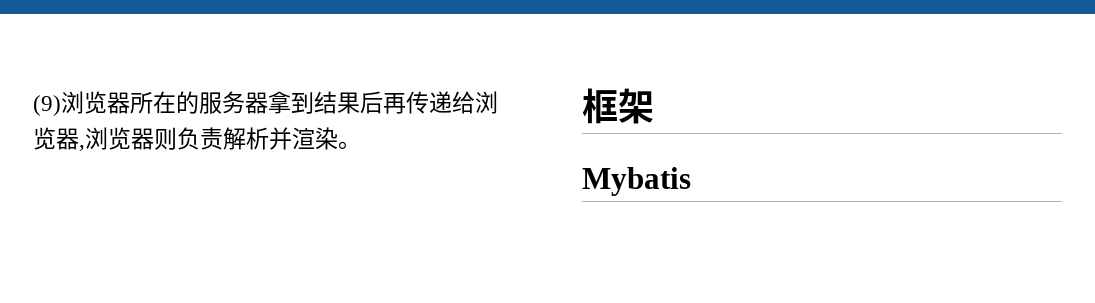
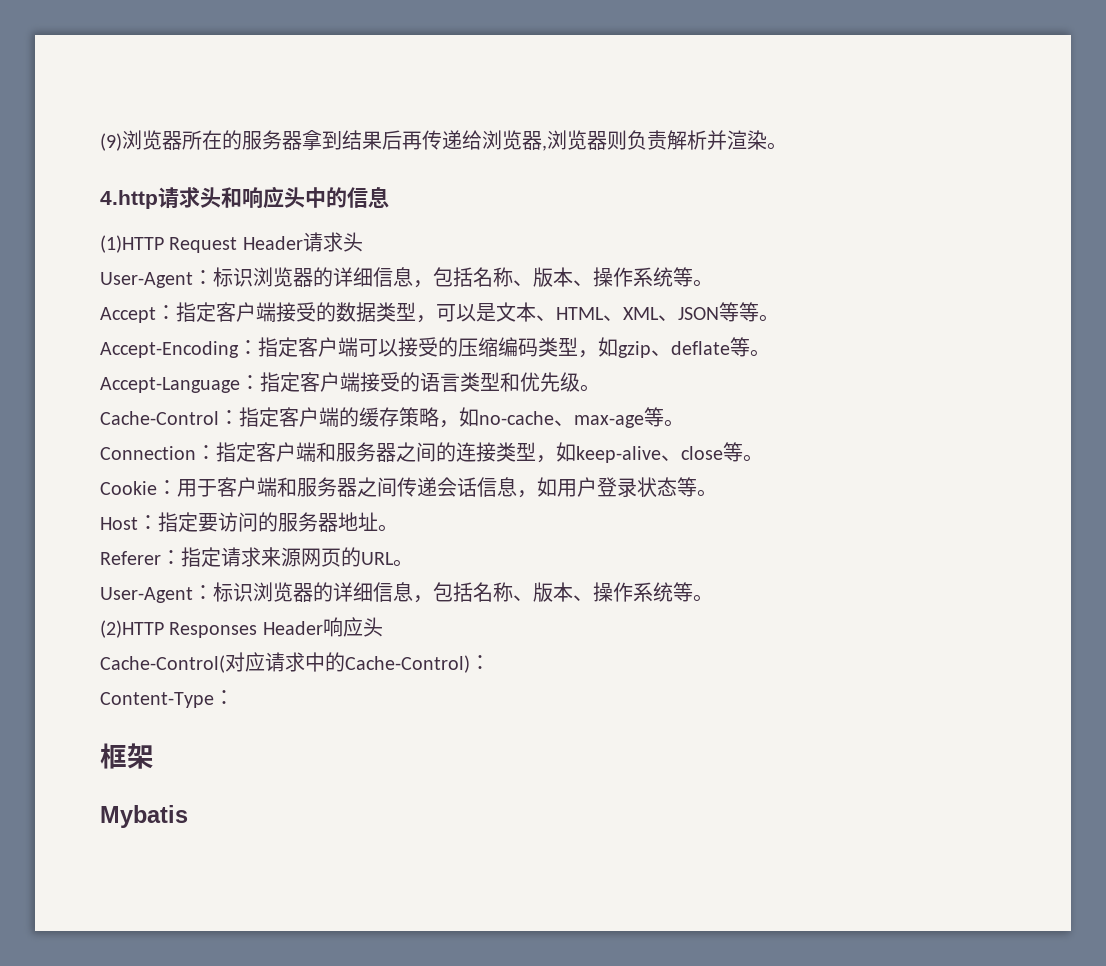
(361, 145) none -> [100,186,389,209] [100,232,363,253] [100,267,713,288] [100,302,779,323] [100,337,770,358] [100,372,600,393] [100,407,684,428] [100,442,763,463] [100,477,717,498] [100,512,398,532] [100,547,413,567] [100,582,713,603] [100,617,383,638] [100,652,490,673] [100,690,234,708] // 4.http请求头和响应头中的信息 // (1)HTTP Request Header请求头 // User-Agent：标识浏览器的详细信息，包括名称、版本、操作系统等。 // Accept：指定客户端接受的数据类型，可以是文本、HTML、XML、JSON等等。 // Accept-Encoding：指定客户端可以接受的压缩编码类型，如gzip、deflate等。 // Accept-Language：指定客户端接受的语言类型和优先级。 // Cache-Control：指定客户端的缓存策略，如no-cache、max-age等。 // Connection：指定客户端和服务器之间的连接类型，如keep-alive、close等。 // Cookie：用于客户端和服务器之间传递会话信息，如用户登录状态等。 // Host：指定要访问的服务器地址。 // Referer：指定请求来源网页的URL。 // User-Agent：标识浏览器的详细信息，包括名称、版本、操作系统等。 // (2)HTTP Responses Header响应头 // Cache-Control(对应请求中的Cache-Control)： // Content-Type：

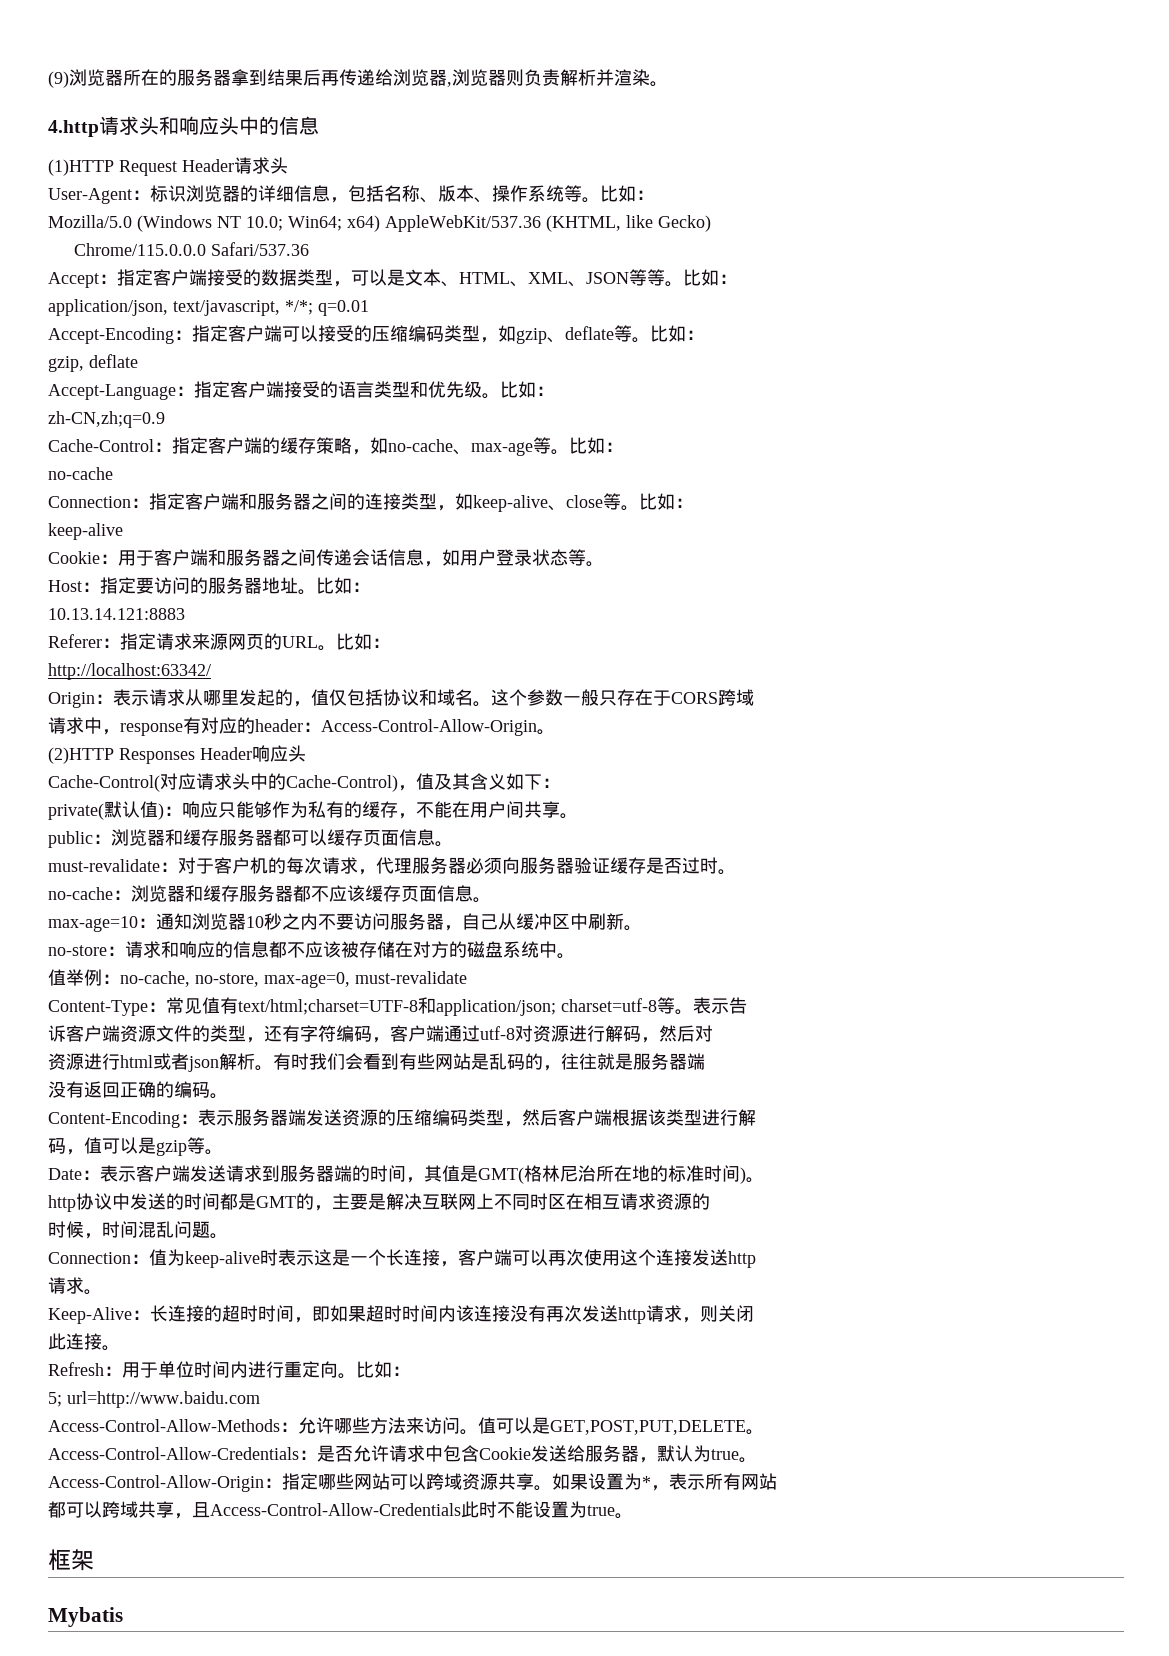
(713, 283) none -> [600,185,654,202] [48,215,711,232] [74,242,310,256] 比如： // Mozilla/5.0 (Windows NT 10.0; Win64; x64) AppleWebKit/537.36 (KHTML, like Gecko) // Chrome/115.0.0.0 Safari/537.36
(779, 318) none -> [683,269,737,286] [48,299,369,316] 比如： // application/json, text/javascript, */*; q=0.01
(770, 353) none -> [650,325,704,342] [48,354,138,372] 比如： // gzip, deflate
(600, 388) none -> [500,381,554,398] [48,411,165,428] 比如： // zh-CN,zh;q=0.9
(684, 423) none -> [569,437,623,454] [48,467,113,480] 比如： // no-cache
(763, 458) none -> [639,493,693,510] [48,523,123,540] 比如： // keep-alive
(398, 528) none -> [316,577,370,594] [48,608,185,620] 比如： // 10.13.14.121:8883
[100,582,693,603] // User-Agent：标识浏览器的详细信息，包括名称、版本、操作系统等 -> [336,633,390,650] [48,663,211,680] [48,689,754,708] [48,717,537,736] 比如： // http://localhost:63342/ // Origin：表示请求从哪里发起的，值仅包括协议和域名。这个参数一般只存在于CORS跨域 // 请求中，response有对应的header：Access-Control-Allow-Origin
(305, 662) none -> [232,773,250,790] 头
[470,655,490,670] [100,690,234,708] ： // Content-Type： -> [398,773,560,791] [48,801,578,820] [48,829,453,848] [48,857,736,875] [48,885,491,903] [48,913,642,932] [48,941,575,959] [48,969,467,988] [48,997,747,1016] [48,1025,713,1043] [48,1053,705,1072] [48,1081,228,1099] [48,1109,756,1128] [48,1137,223,1156] [48,1165,764,1184] [48,1193,710,1212] [48,1221,228,1239] [48,1249,756,1268] [48,1277,102,1295] [48,1305,754,1324] [48,1333,120,1351] [48,1361,410,1379] [48,1391,260,1408] [48,1417,764,1435] [48,1445,757,1463] [48,1473,777,1492] [48,1501,633,1519] ，值及其含义如下： // private(默认值)：响应只能够作为私有的缓存，不能在用户间共享。 // public：浏览器和缓存服务器都可以缓存页面信息。 // must-revalidate：对于客户机的每次请求，代理服务器必须向服务器验证缓存是否过时。 // no-cache：浏览器和缓存服务器都不应该缓存页面信息。 // max-age=10：通知浏览器10秒之内不要访问服务器，自己从缓冲区中刷新。 // no-store：请求和响应的信息都不应该被存储在对方的磁盘系统中。 // 值举例：no-cache, no-store, max-age=0, must-revalidate // Content-Type：常见值有text/html;charset=UTF-8和application/json; charset=utf-8等。表示告 // 诉客户端资源文件的类型，还有字符编码，客户端通过utf-8对资源进行解码，然后对 // 资源进行html或者json解析。有时我们会看到有些网站是乱码的，往往就是服务器端 // 没有返回正确的编码。 // Content-Encoding：表示服务器端发送资源的压缩编码类型，然后客户端根据该类型进行解 // 码，值可以是gzip等。 // Date：表示客户端发送请求到服务器端的时间，其值是GMT(格林尼治所在地的标准时间)。 // http协议中发送的时间都是GMT的，主要是解决互联网上不同时区在相互请求资源的 // 时候，时间混乱问题。 // Connection：值为keep-alive时表示这是一个长连接，客户端可以再次使用这个连接发送http // 请求。 // Keep-Alive：长连接的超时时间，即如果超时时间内该连接没有再次发送http请求，则关闭 // 此连接。 // Refresh：用于单位时间内进行重定向。比如： // 5; url=http://www.baidu.com // Access-Control-Allow-Methods：允许哪些方法来访问。值可以是GET,POST,PUT,DELETE。 // Access-Control-Allow-Credentials：是否允许请求中包含Cookie发送给服务器，默认为true。 // Access-Control-Allow-Origin：指定哪些网站可以跨域资源共享。如果设置为*，表示所有网站 // 都可以跨域共享，且Access-Control-Allow-Credentials此时不能设置为true。

